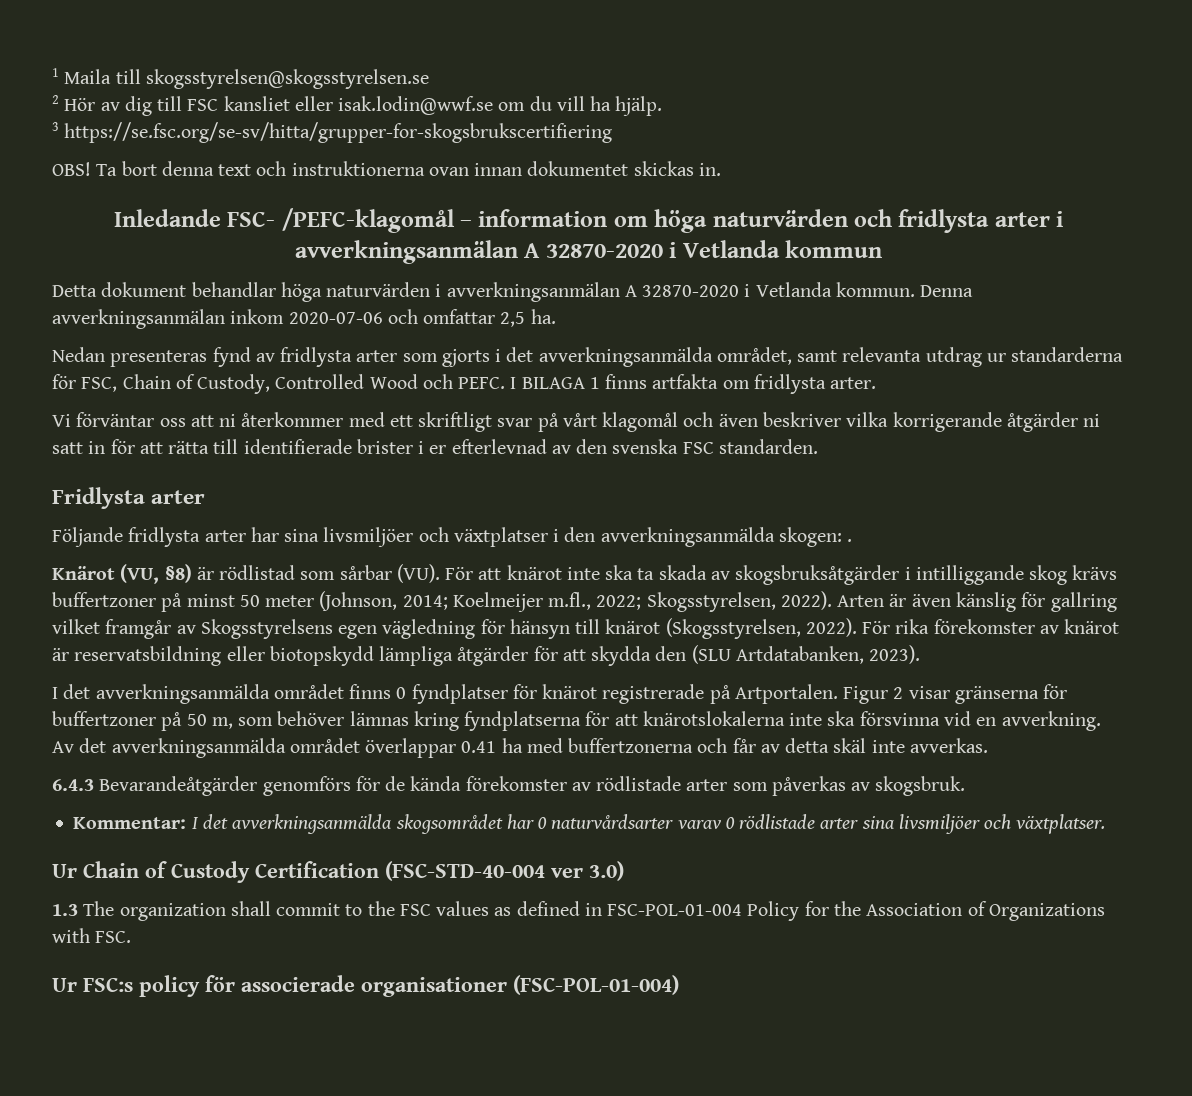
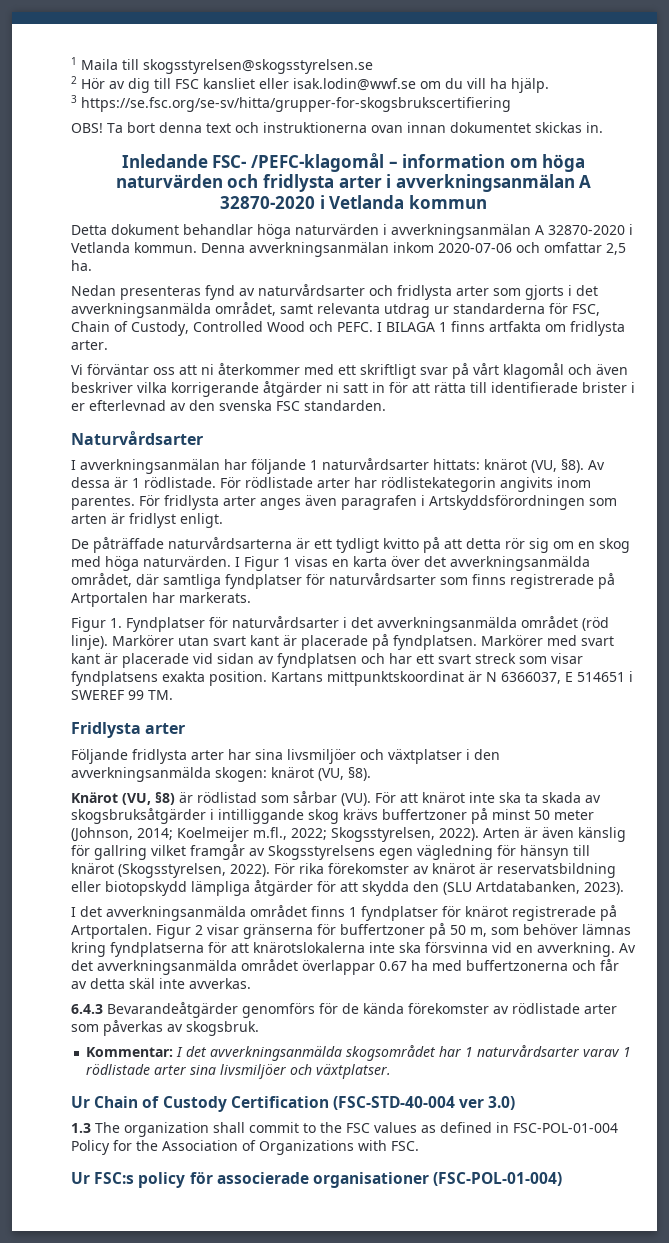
(275, 357) none -> [258,284,393,296] naturvårdsarter och
(818, 446) none -> [71,431,203,445] [71,458,605,474] [71,477,591,492] [71,495,617,510] [71,513,223,528] [71,537,630,553] [71,556,590,571] [71,573,615,589] [71,592,251,607] [71,616,609,632] [71,634,614,650] [71,653,583,668] [71,671,633,686] [71,690,173,700] // Naturvårdsarter // I avverkningsanmälan har följande 1 naturvårdsarter hittats: knärot (VU, §8). Av dessa är 1 rödlistade. För rödlistade arter har rödlistekategorin angivits inom parentes. För fridlysta arter anges även paragrafen i Artskyddsförordningen som arten är fridlyst enligt. // De påträffade naturvårdsarterna är ett tydligt kvitto på att detta rör sig om en skog med höga naturvärden. I Figur 1 visas en karta över det avverkningsanmälda området, där samtliga fyndplatser för naturvårdsarter som finns registrerade på Artportalen har markerats. // Figur 1. Fyndplatser för naturvårdsarter i det avverkningsanmälda området (röd linje). Markörer utan svart kant är placerade på fyndplatsen. Markörer med svart kant är placerade vid sidan av fyndplatsen och har ett svart streck som visar fyndplatsens exakta position. Kartans mittpunktskoordinat är N 6366037, E 514651 i SWEREF 99 TM.
[847,539,853,542] . -> [271,767,371,781] knärot (VU, §8).
[396,687,407,699] 0 -> [349,907,357,917] 1
[461,741,497,753] 0.41 -> [379,961,407,971] 0.67
[538,817,548,829] 0 -> [465,1047,474,1057] 1
[725,817,735,829] 0 -> [623,1047,632,1057] 1

